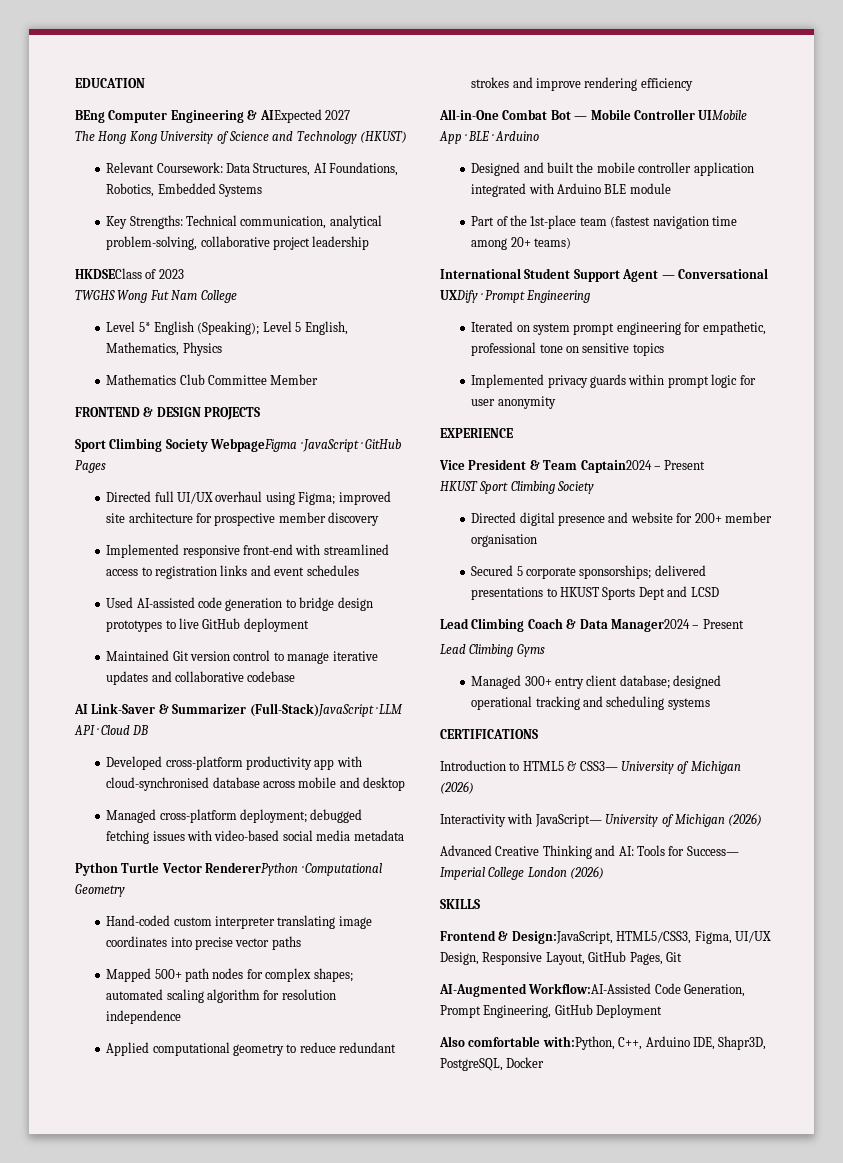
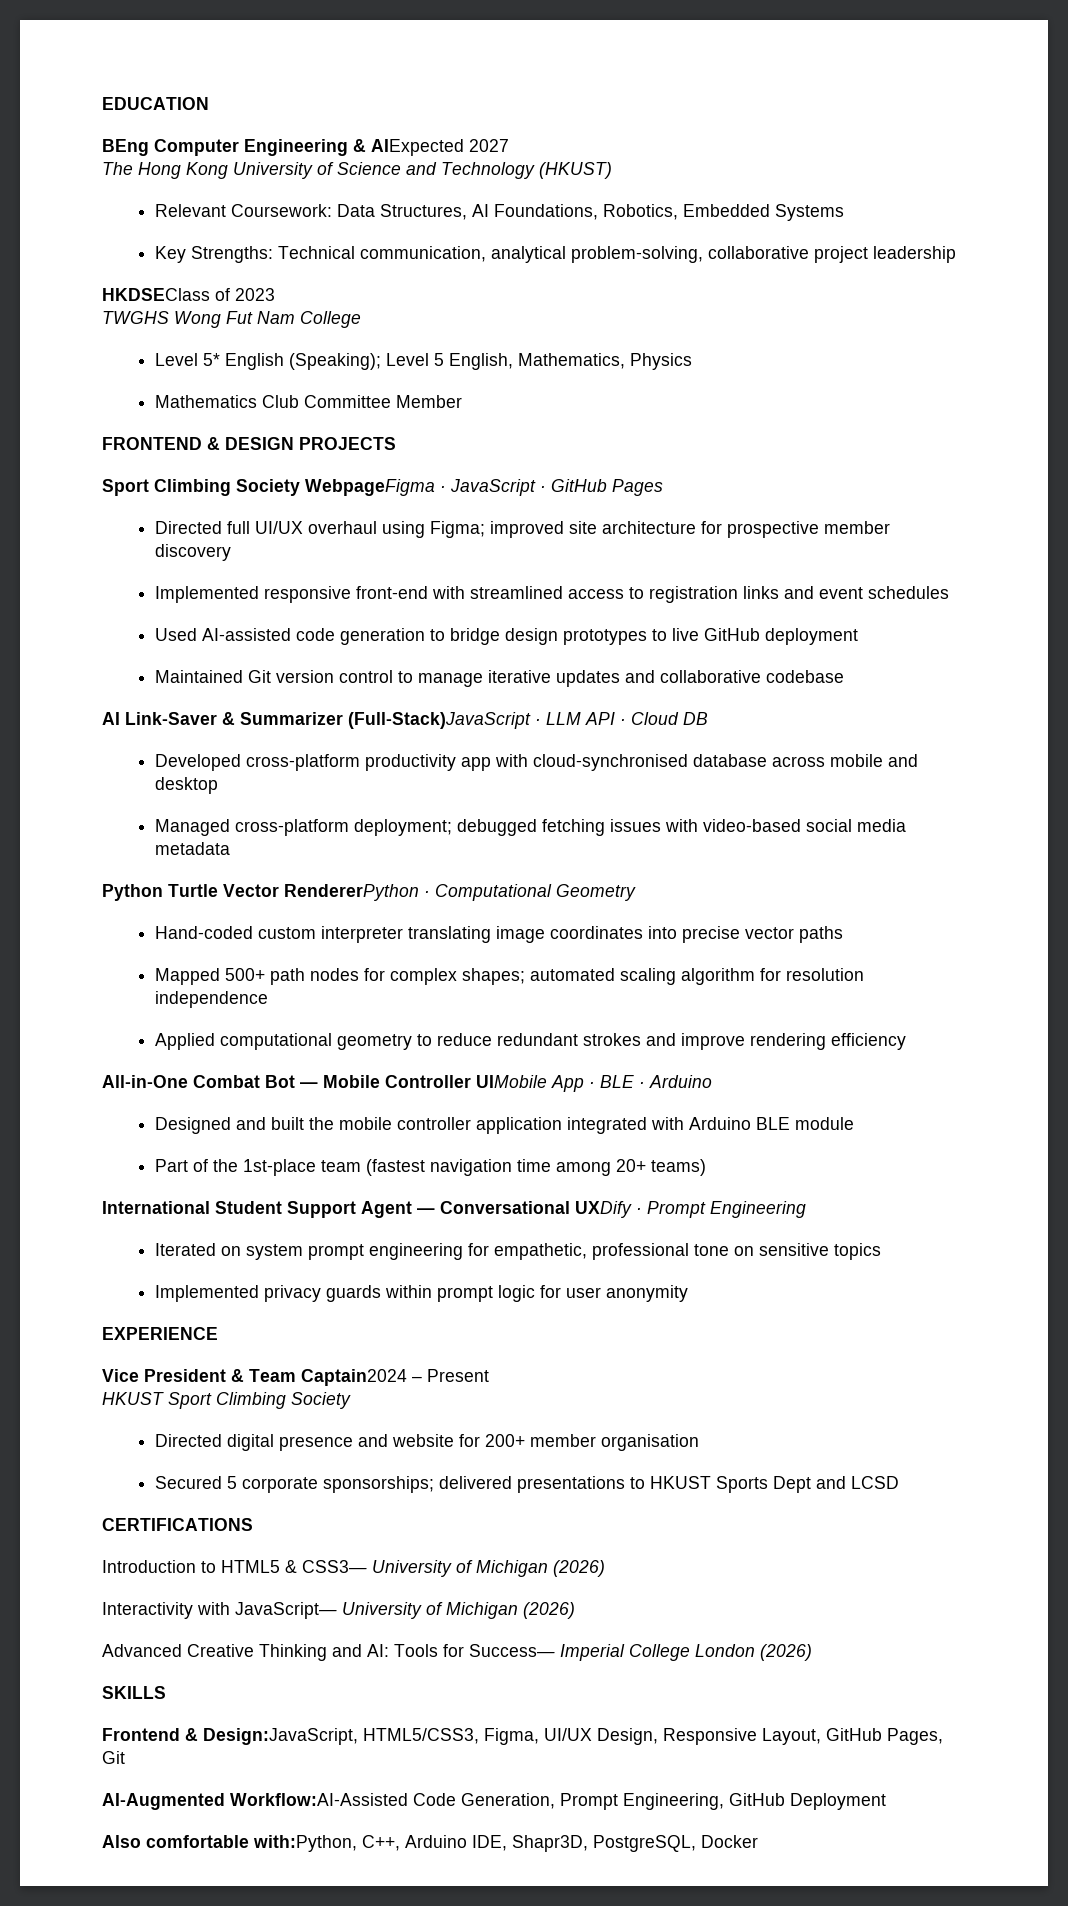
[440,618,744,632] [440,644,545,657] [471,675,722,689] [471,696,710,710] // Lead Climbing Coach & Data Manager2024 – Present // Lead Climbing Gyms // Managed 300+ entry client database; designed operational tracking and scheduling systems -> (899, 1482) none

